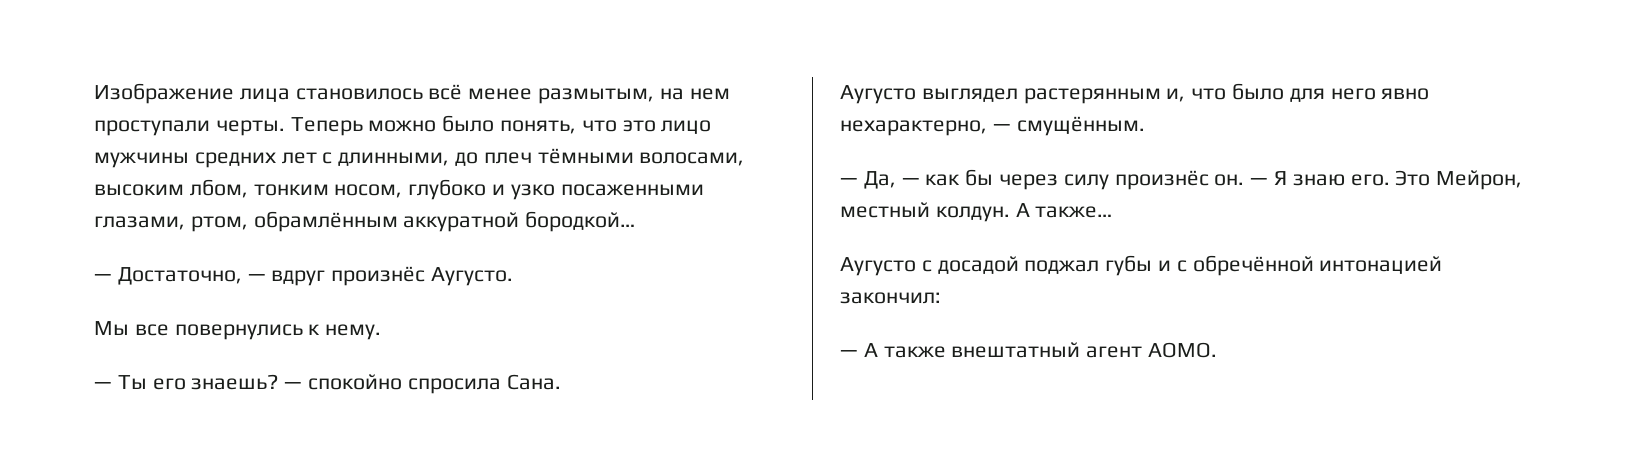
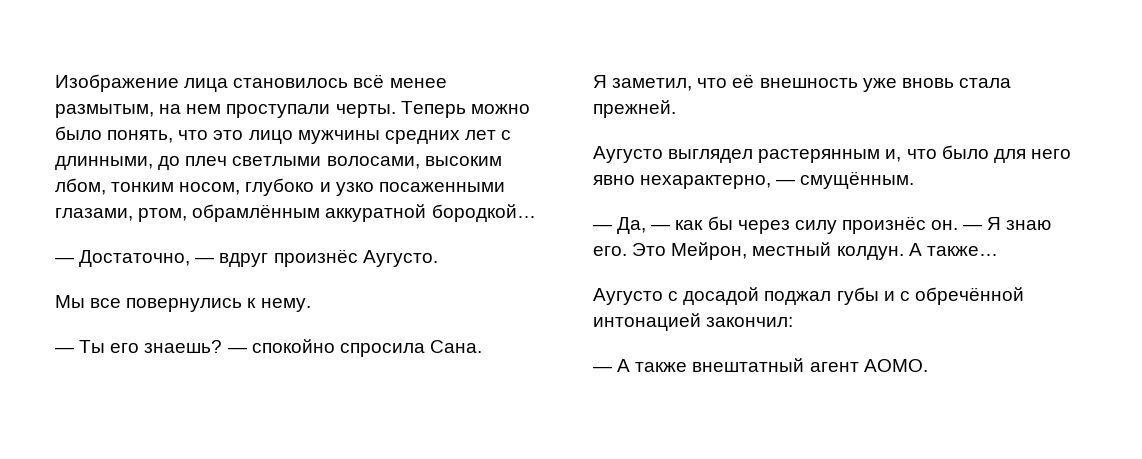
[537,148,634,164] тёмными -> [232,156,322,166] светлыми
(561, 382) none -> [593,74,1011,92] [593,100,676,118] // Я заметил, что её внешность уже вновь стала прежней.

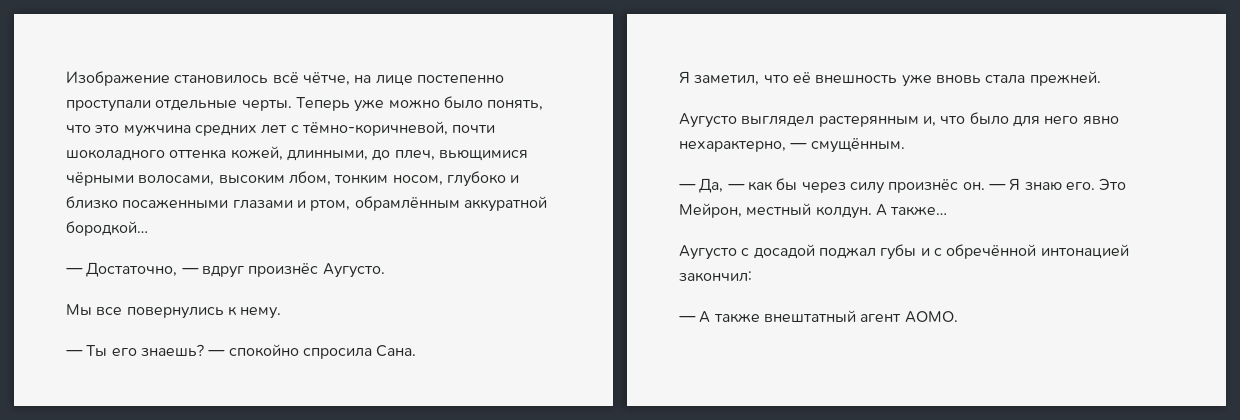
[184,78,229,92] лица -> (170, 78) none
[389,78,447,88] [55,104,331,118] менее размытым, на нем проступали -> [302,72,504,86] [66,100,238,112] чётче, на лице постепенно проступали отдельные
(466, 109) none -> [354,99,385,112] уже
[248,130,380,144] лицо мужчины -> [123,124,191,137] мужчина
[55,156,322,170] длинными, до плеч светлыми -> [301,121,496,136] [66,146,528,161] [66,172,134,186] тёмно-коричневой, почти шоколадного оттенка кожей, длинными, до плеч, вьющимися чёрными
[335,182,505,196] [55,208,133,221] узко посаженными глазами, -> [66,196,306,209] близко посаженными глазами и

